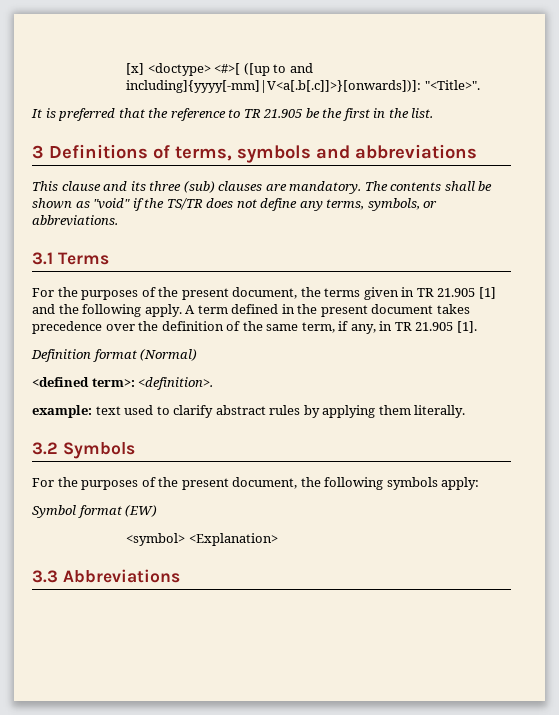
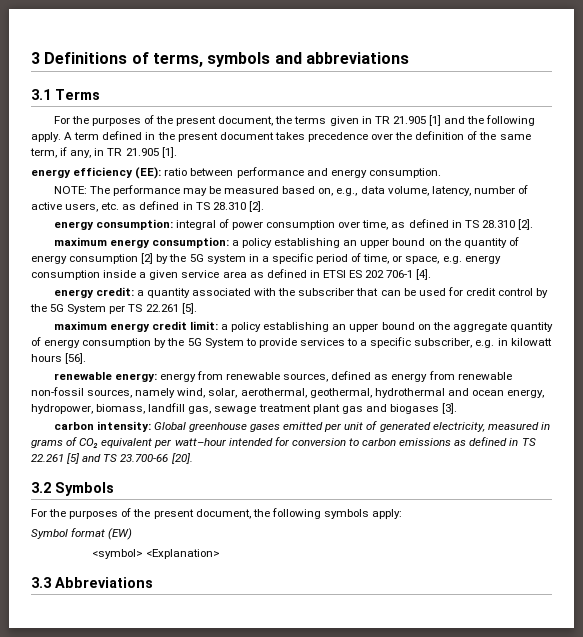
[126,63,313,76] [126,80,480,93] [31,108,434,121] [x] <doctype> <#>[ ([up to and including]{yyyy[-mm]|V<a[.b[.c]]>}[onwards])]: "<Title>". // It is preferred that the reference to TR 21.905 be the first in the list. // -> (31, 58) none
[32,181,493,194] [32,198,438,211] [32,215,118,226] // This clause and its three (sub) clauses are mandatory. The contents shall be shown as "void" if the TS/TR does not define any terms, symbols, or abbreviations. -> (409, 58) none
[31,349,198,362] [32,377,214,390] [32,405,466,418] Definition format (Normal) // <defined term>: <definition>. // example: text used to clarify abstract rules by applying them literally. -> [31,167,441,179] [53,185,528,196] [31,201,264,212] [53,219,533,230] [53,237,519,248] [31,253,501,264] [31,269,432,280] [53,287,549,298] [30,303,197,314] [53,321,553,332] [31,337,552,348] [31,353,87,364] [53,371,512,382] [31,387,545,398] [31,403,458,414] [53,421,550,432] [31,437,536,448] [31,453,193,464] energy efficiency (EE): ratio between performance and energy consumption. // NOTE: The performance may be measured based on, e.g., data volume, latency, number of active users, etc. as defined in TS 28.310 [2]. // energy consumption: integral of power consumption over time, as defined in TS 28.310 [2]. // maximum energy consumption: a policy establishing an upper bound on the quantity of energy consumption [2] by the 5G system in a specific period of time, or space, e.g. energy consumption inside a given service area as defined in ETSI ES 202 706-1 [4]. // energy credit: a quantity associated with the subscriber that can be used for credit control by the 5G System per TS 22.261 [5]. // maximum energy credit limit: a policy establishing an upper bound on the aggregate quantity of energy consumption by the 5G System to provide services to a specific subscriber, e.g. in kilowatt hours [56]. // renewable energy: energy from renewable sources, defined as energy from renewable non-fossil sources, namely wind, solar, aerothermal, geothermal, hydrothermal and ocean energy, hydropower, biomass, landfill gas, sewage treatment plant gas and biogases [3]. // carbon intensity: Global greenhouse gases emitted per unit of generated electricity, measured in grams of CO₂ equivalent per watt–hour intended for conversion to carbon emissions as defined in TS 22.261 [5] and TS 23.700-66 [20].

